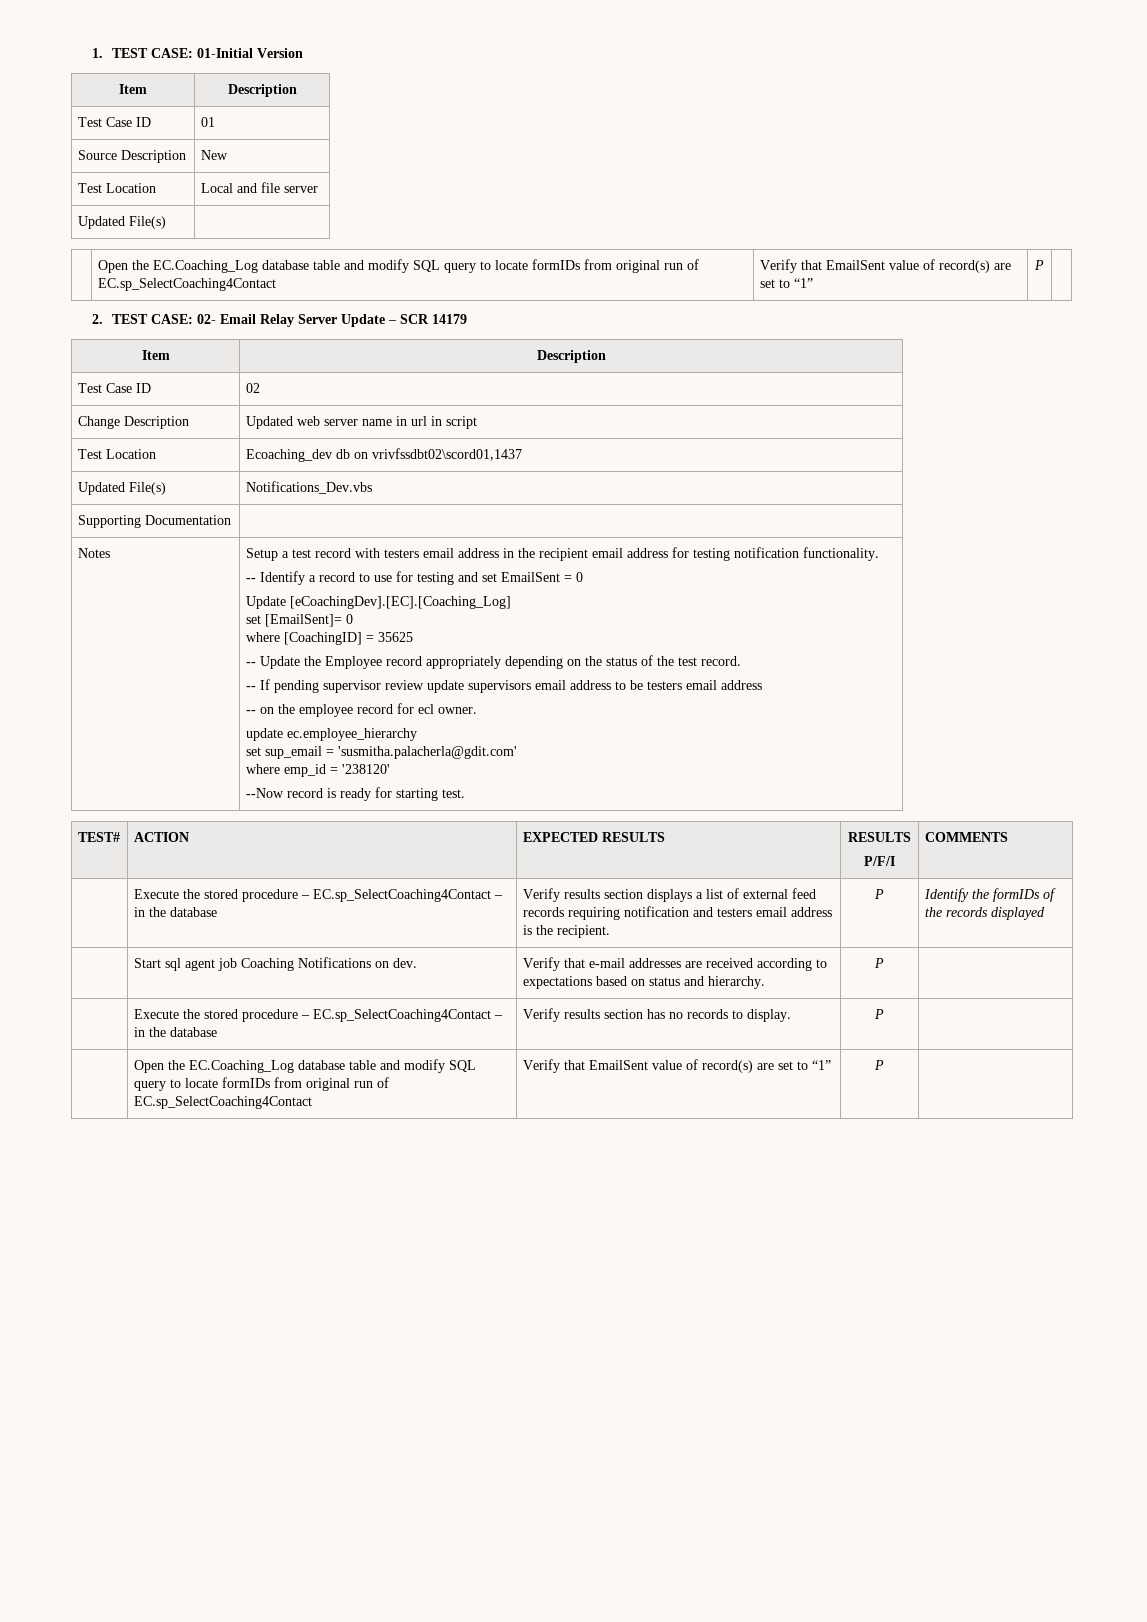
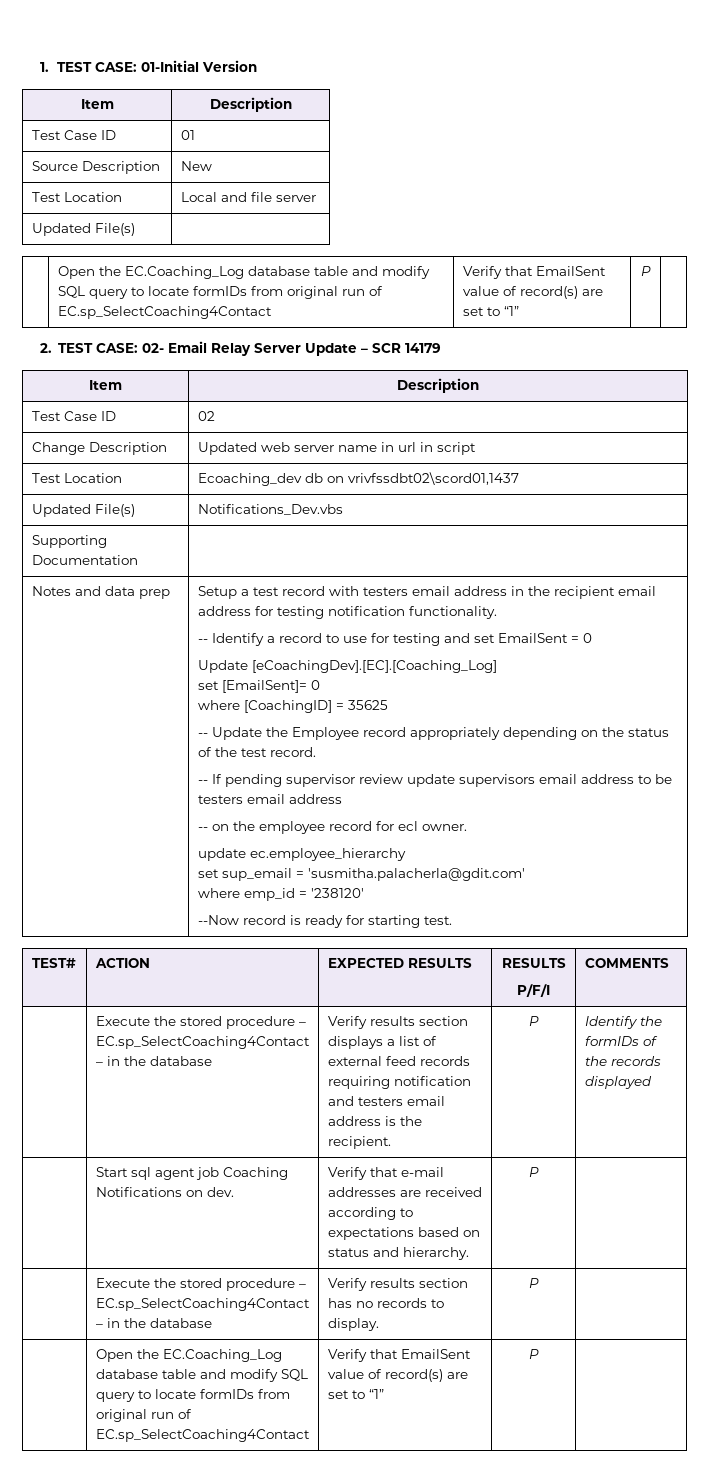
(110, 553) none -> [74,586,170,599] and data prep

